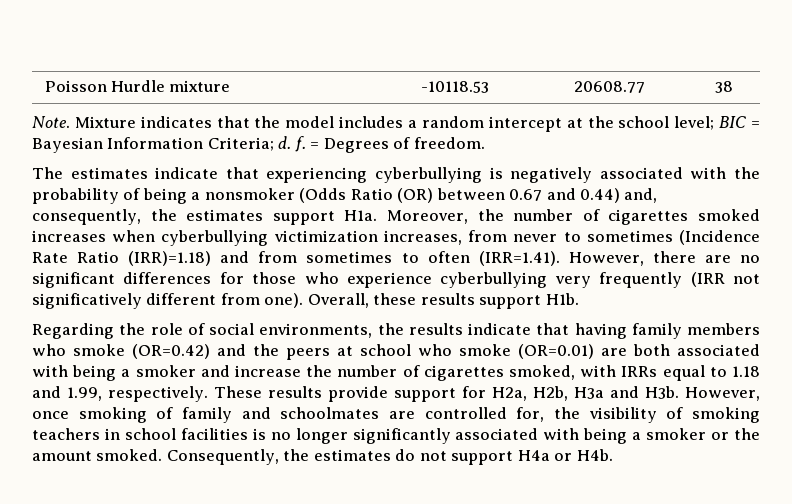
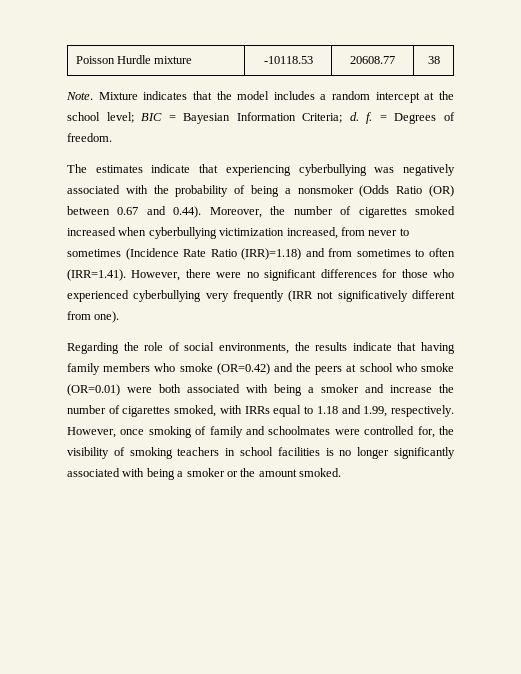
[489,167,503,179] is -> [374,167,395,173] was
[580,188,658,203] [32,209,378,225] 0.44) and, consequently, the estimates support H1a. -> [173,206,202,218] 0.44).
[32,230,106,242] increases -> [67,227,116,236] increased
[383,230,462,245] increases, -> [286,227,338,239] increased,
[704,255,731,263] are -> [216,272,242,278] were
[347,272,432,288] experience -> [67,290,129,302] experienced
[307,293,579,309] Overall, these results support H1b. -> (120, 317) none
[601,348,627,356] are -> [127,387,152,393] were
[214,386,679,402] These results provide support for H2a, H2b, H3a and H3b. -> (454, 411) none
[388,411,415,419] are -> [334,429,360,435] were
[166,449,613,465] Consequently, the estimates do not support H4a or H4b. -> (341, 472) none

